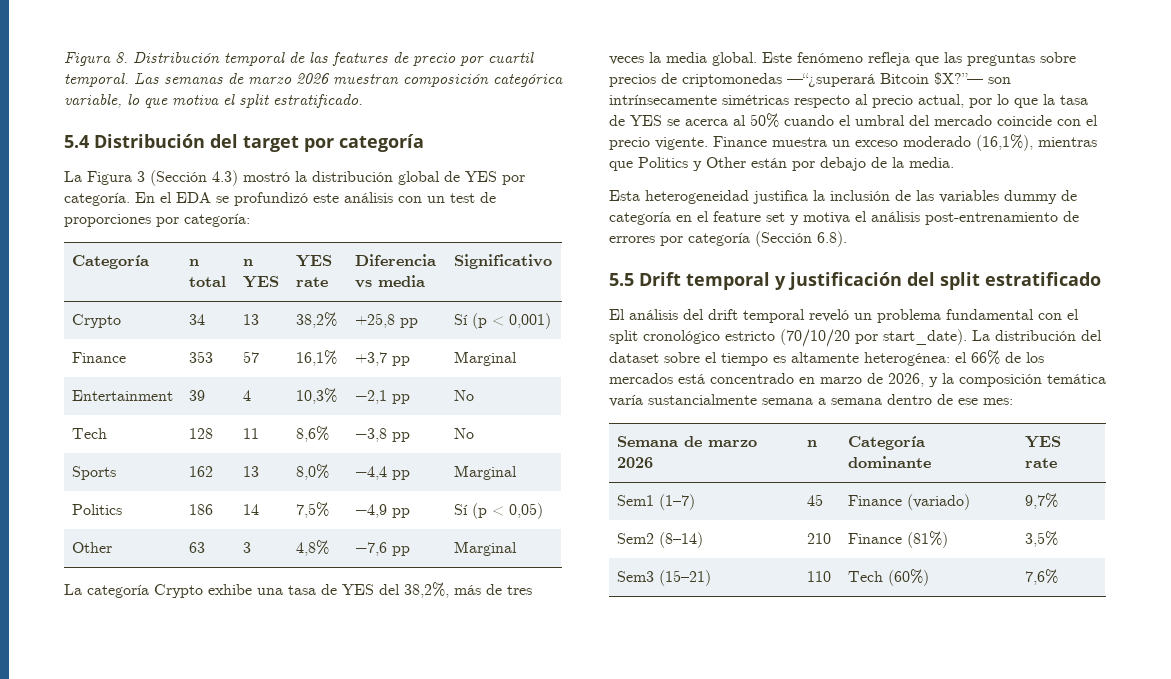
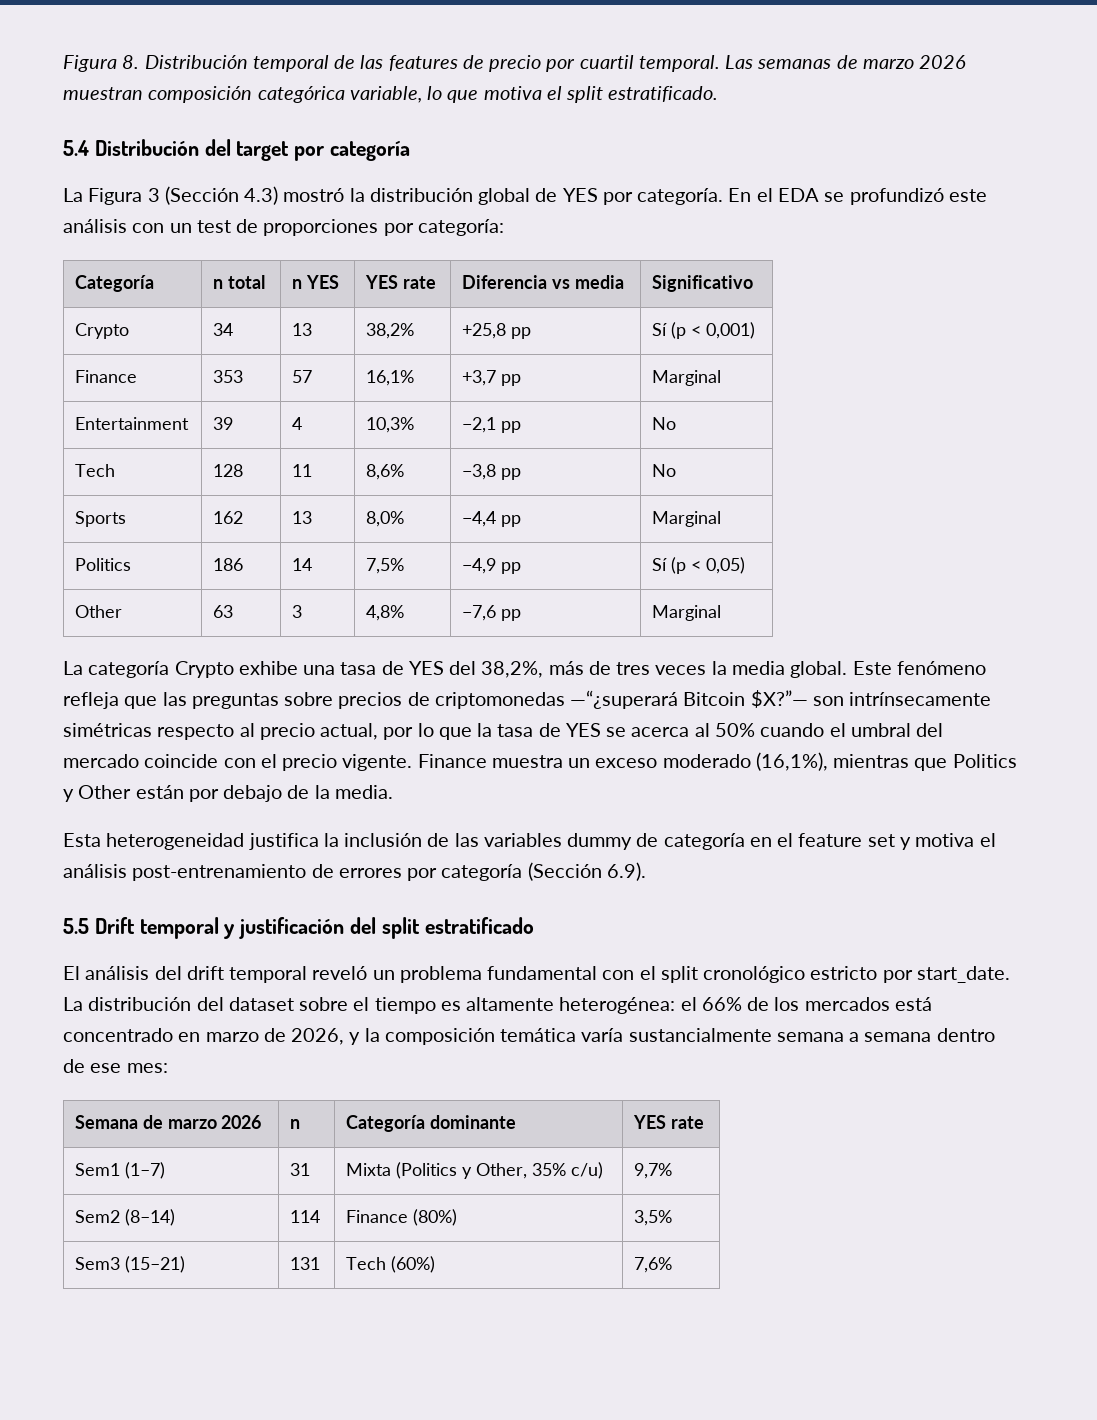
[817,231,847,247] 6.8). -> [606,862,646,881] 6.9).
[780,329,967,347] (70/10/20 por start_date). -> [882,966,1010,983] por start_date.
[806,494,823,506] [847,494,970,510] 45 | Finance (variado) -> [290,1163,311,1176] [346,1162,604,1179] 31 | Mixta (Politics y Other, 35% c/u)
[806,533,831,544] [847,531,948,548] 210 | Finance (81%) -> [290,1210,321,1223] [346,1209,458,1226] 114 | Finance (80%)
[806,571,831,582] 110 -> [290,1257,321,1270] 131

